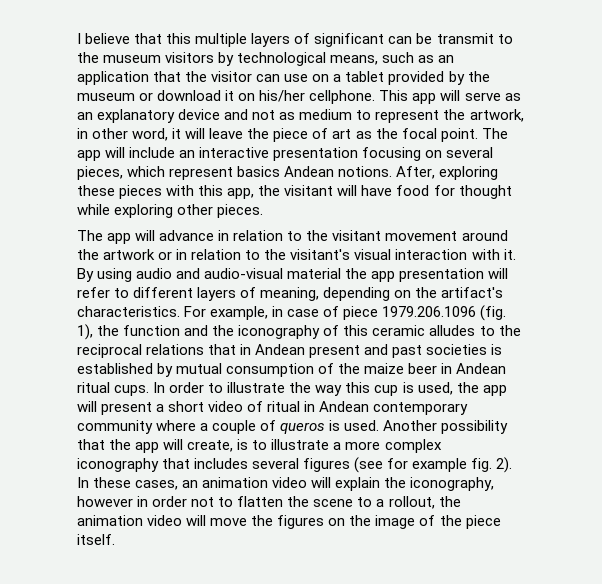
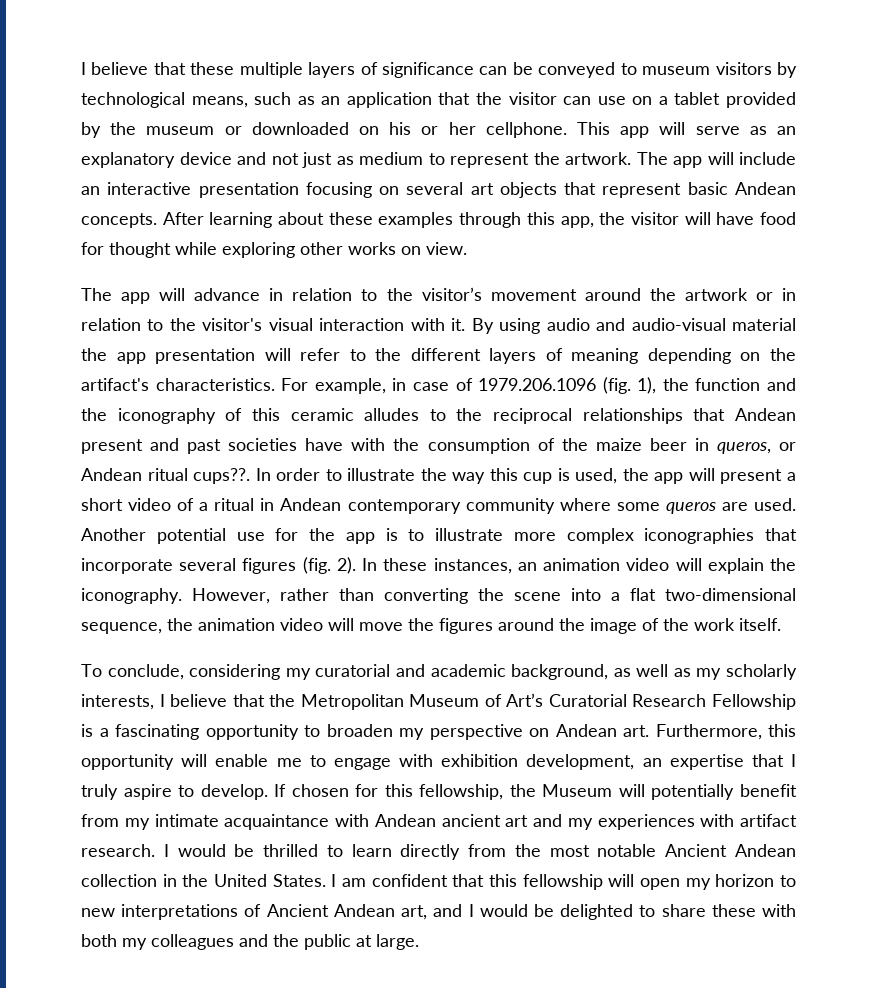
[77,33,192,44] I believe that this -> [81,62,235,75] I believe that these
[314,33,385,47] significant -> [382,62,474,78] significance
[436,33,513,44] [77,52,99,63] transmit to the -> [538,62,637,78] conveyed to
[157,90,306,102] download it on his/her -> [251,122,476,135] downloaded on his or her
(276, 115) none -> [302,152,332,168] just
[469,109,524,122] [77,128,478,142] artwork, in other word, it will leave the piece of art as the focal point. -> [565,152,631,165] artwork.
[77,166,499,180] [77,185,195,199] pieces, which represent basics Andean notions. After, exploring these pieces with -> [470,182,796,198] [81,212,522,228] art objects that represent basic Andean concepts. After learning about these examples through
[284,185,334,196] visitant -> [630,212,679,225] visitor
[217,204,264,218] pieces. -> [348,242,467,255] works on view.
[332,230,382,241] visitant -> [421,287,482,301] visitor’s
[290,249,351,260] visitant's -> [202,318,263,331] visitor's
(130, 293) none -> [375,348,402,361] the
[260,287,320,301] meaning, -> [571,348,639,364] meaning
[343,306,379,320] piece -> (473, 384) none
[146,344,252,355] relations that in -> [582,408,726,424] relationships that
[491,344,503,355] [77,363,223,377] is established by mutual -> [305,438,420,451] have with the
(453, 368) none -> [716,441,796,454] queros, or
[114,385,150,396] cups. -> [193,468,251,484] cups??.
(264, 406) none -> [199,502,209,511] a
[200,420,509,434] [77,439,234,453] a couple of queros is used. Another possibility that the app will create, -> [616,498,797,514] [81,528,375,544] some queros are used. Another potential use for the app
[333,442,342,450] a -> (503, 534) none
[77,457,493,473] iconography that includes several figures (see for example fig. -> [644,528,797,544] [81,557,331,574] iconographies that incorporate several figures (fig.
[135,480,179,490] cases, -> [433,558,512,574] instances,
[410,477,495,491] [77,496,435,509] iconography, however in order not to flatten the scene to a rollout, -> [81,588,796,604] [81,622,162,634] iconography. However, rather than converting the scene into a flat two-dimensional sequence,
[328,518,346,526] on -> [498,618,554,631] around
[465,515,501,529] piece -> [694,618,735,631] work
(115, 539) none -> [81,664,798,680] [81,693,796,710] [81,724,796,740] [81,754,796,770] [81,784,798,800] [81,814,797,830] [81,844,796,860] [81,874,796,890] [81,904,796,920] [81,934,419,950] // To conclude, considering my curatorial and academic background, as well as my scholarly interests, I believe that the Metropolitan Museum of Art’s Curatorial Research Fellowship is a fascinating opportunity to broaden my perspective on Andean art. Furthermore, this opportunity will enable me to engage with exhibition development, an expertise that I truly aspire to develop. If chosen for this fellowship, the Museum will potentially benefit from my intimate acquaintance with Andean ancient art and my experiences with artifact research. I would be thrilled to learn directly from the most notable Ancient Andean collection in the United States. I am confident that this fellowship will open my horizon to new interpretations of Ancient Andean art, and I would be delighted to share these with both my colleagues and the public at large.

